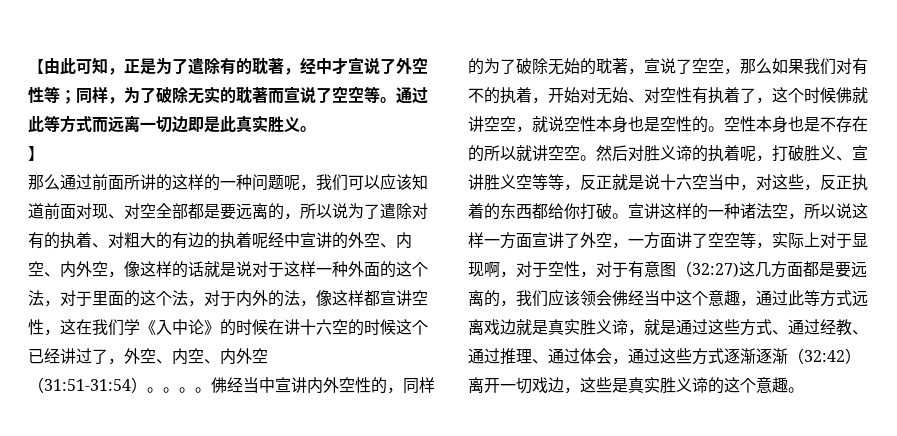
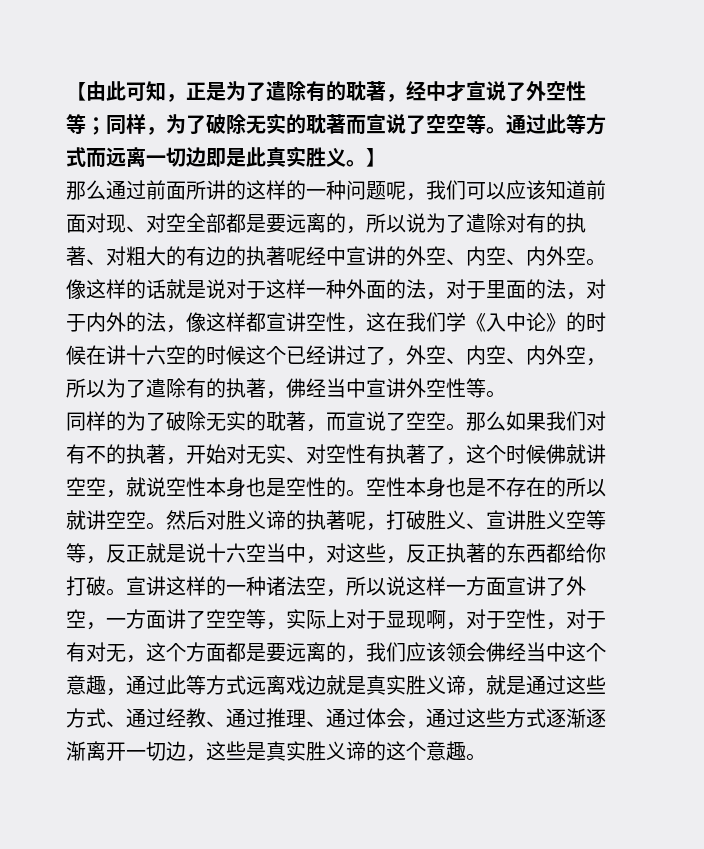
(316, 129) // -> (366, 163) none
[76,232,92,248] 着 -> [66,246,86,266] 著
[236,232,252,248] 着 -> [266,246,286,266] 著
[108,271,124,278] ， -> [586,258,606,266] 。
[396,261,428,277] 这个 -> (406, 289) none
[140,290,172,306] 这个 -> (546, 289) none
[28,377,403,394] （31:51-31:54）。。。。佛经当中宣讲内外空性的， -> [586,358,606,366] [66,378,506,399] ，所以为了遣除有的执著，佛经当中宣讲外空性等。 //
[564,58,740,75] 始的耽著，宣说了空空， -> [226,411,466,432] 实的耽著，而宣说了空空。
[516,87,532,103] 着 -> [146,444,166,464] 著
[612,87,628,103] 始 -> [266,444,286,464] 实
[724,87,740,103] 着 -> [406,444,426,464] 著
[724,145,740,161] 着 -> [326,510,346,530] 著
[468,203,484,219] 着 -> [466,543,486,563] 著
[644,261,771,278] 意图（32:27)这几 -> [86,642,186,663] 对无，这个
[788,348,861,364] （32:42） -> (86, 751) none
[532,377,548,394] 戏 -> (166, 751) none

